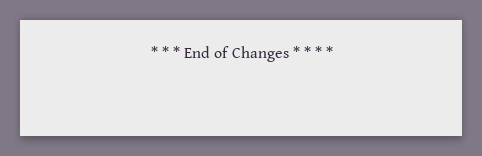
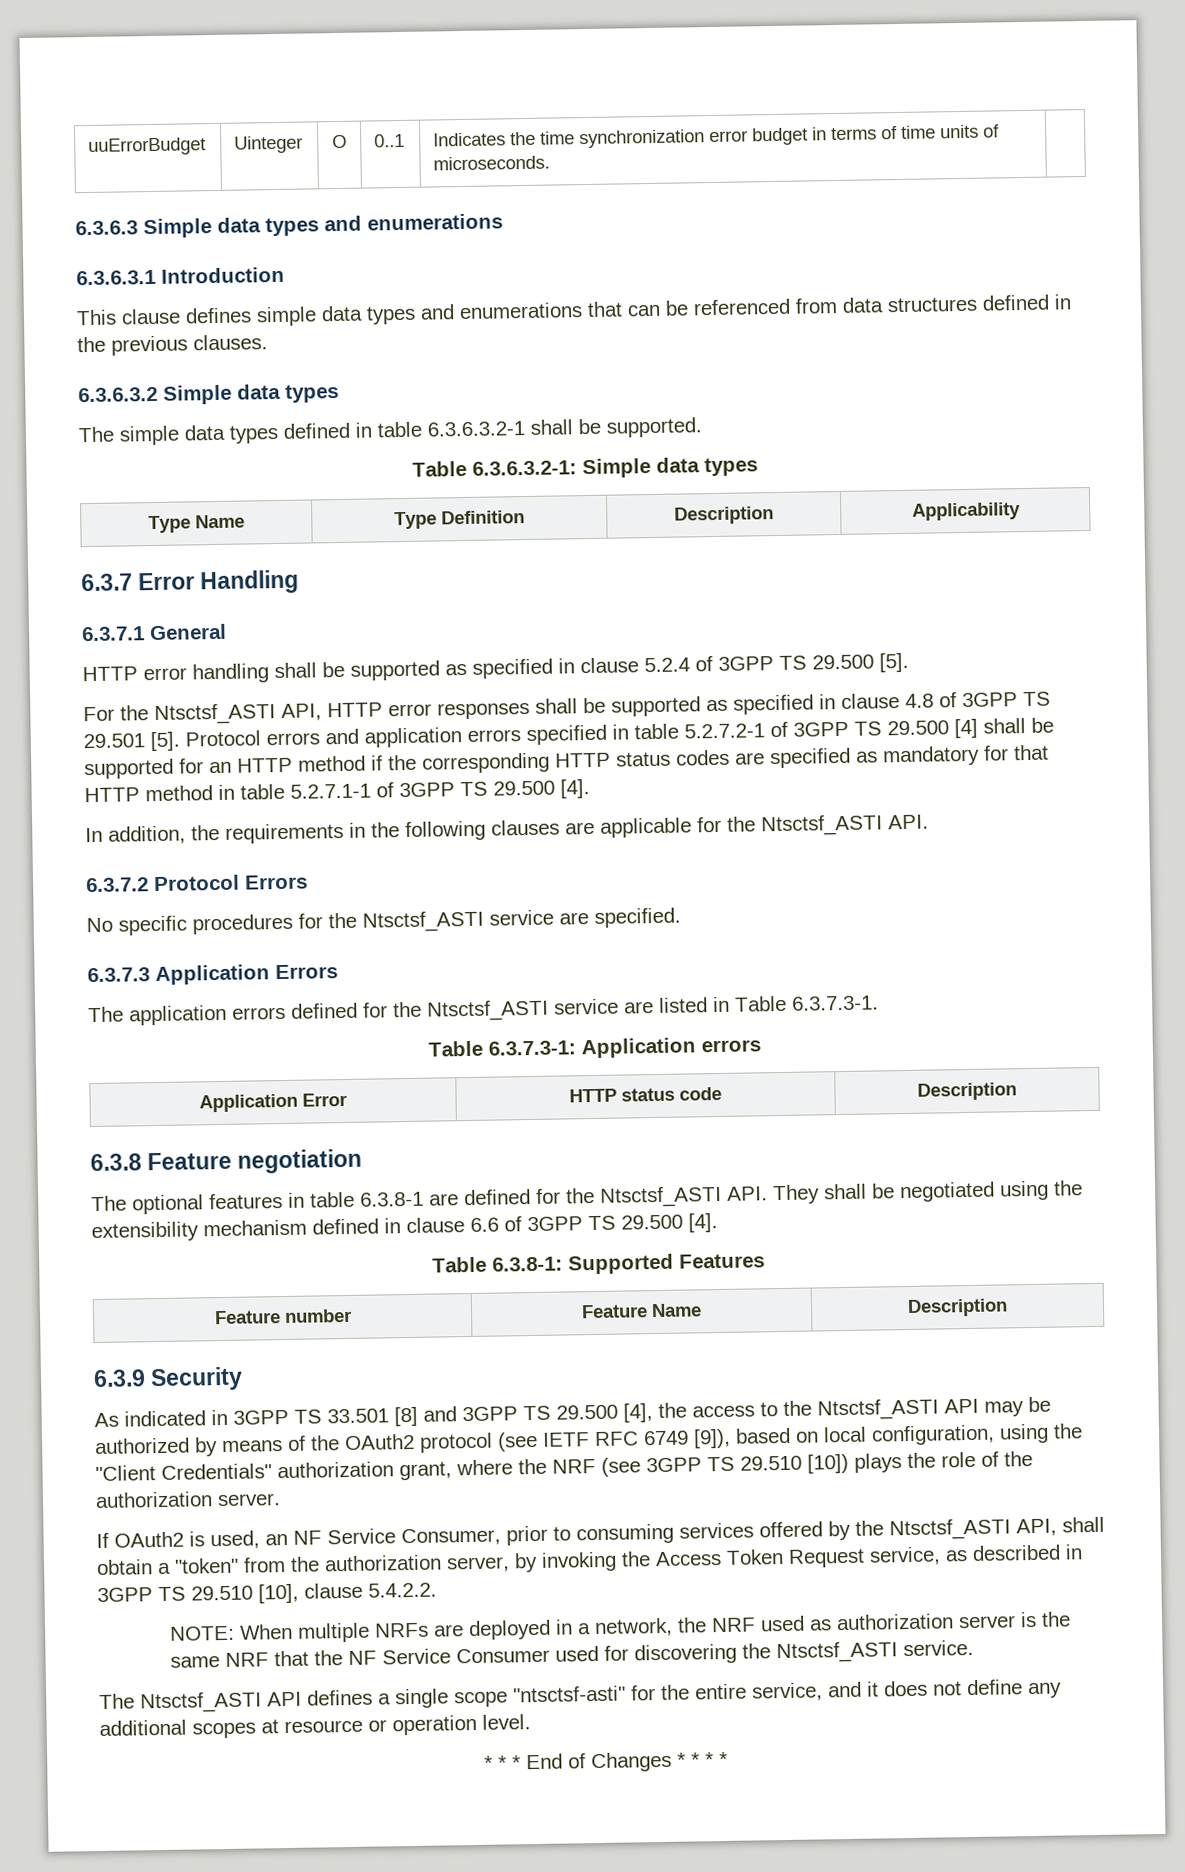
(150, 52) none -> [88,137,207,156] [234,135,304,154] [332,134,347,149] [374,133,406,148] [433,124,1001,149] [433,155,551,171] [75,213,503,239] [76,266,285,286] [76,294,1071,327] [77,334,268,356] [78,383,339,405] [78,417,702,446] [412,457,758,479] [148,514,245,534] [394,510,525,530] [674,506,774,525] [911,502,1021,521] [81,569,300,595] [81,623,227,642] [82,652,909,684] [83,691,1051,726] [83,717,1054,752] [84,744,1049,780] [84,779,590,803] [85,814,929,845] [86,874,308,893] [86,907,681,936] [87,964,338,986] [88,995,879,1026] [427,1037,761,1059] [199,1092,347,1113] [569,1086,722,1103] [917,1082,1017,1101] [90,1148,363,1174] [91,1180,1083,1215] [91,1213,718,1243] [431,1253,765,1275] [213,1308,352,1325] [581,1303,702,1319] [907,1298,1008,1317] [93,1366,244,1392] [94,1396,1051,1428] [95,1423,1083,1457] [95,1451,1033,1482] [95,1491,281,1509] [96,1516,1105,1550] [96,1544,1083,1576] [97,1582,437,1604] [170,1611,1072,1643] [170,1639,975,1668] [99,1679,1062,1714] [99,1714,531,1739] uuErrorBudget | Uinteger | O | 0..1 | Indicates the time synchronization error budget in terms of time units of microseconds. | // 6.3.6.3 Simple data types and enumerations // 6.3.6.3.1 Introduction // This clause defines simple data types and enumerations that can be referenced from data structures defined in the previous clauses. // 6.3.6.3.2 Simple data types // The simple data types defined in table 6.3.6.3.2-1 shall be supported. // Table 6.3.6.3.2-1: Simple data types // Type Name | Type Definition | Description | Applicability // 6.3.7 Error Handling // 6.3.7.1 General // HTTP error handling shall be supported as specified in clause 5.2.4 of 3GPP TS 29.500 [5]. // For the Ntsctsf_ASTI API, HTTP error responses shall be supported as specified in clause 4.8 of 3GPP TS 29.501 [5]. Protocol errors and application errors specified in table 5.2.7.2-1 of 3GPP TS 29.500 [4] shall be supported for an HTTP method if the corresponding HTTP status codes are specified as mandatory for that HTTP method in table 5.2.7.1-1 of 3GPP TS 29.500 [4]. // In addition, the requirements in the following clauses are applicable for the Ntsctsf_ASTI API. // 6.3.7.2 Protocol Errors // No specific procedures for the Ntsctsf_ASTI service are specified. // 6.3.7.3 Application Errors // The application errors defined for the Ntsctsf_ASTI service are listed in Table 6.3.7.3-1. // Table 6.3.7.3-1: Application errors // Application Error | HTTP status code | Description // 6.3.8 Feature negotiation // The optional features in table 6.3.8-1 are defined for the Ntsctsf_ASTI API. They shall be negotiated using the extensibility mechanism defined in clause 6.6 of 3GPP TS 29.500 [4]. // Table 6.3.8-1: Supported Features // Feature number | Feature Name | Description // 6.3.9 Security // As indicated in 3GPP TS 33.501 [8] and 3GPP TS 29.500 [4], the access to the Ntsctsf_ASTI API may be authorized by means of the OAuth2 protocol (see IETF RFC 6749 [9]), based on local configuration, using the "Client Credentials" authorization grant, where the NRF (see 3GPP TS 29.510 [10]) plays the role of the authorization server. // If OAuth2 is used, an NF Service Consumer, prior to consuming services offered by the Ntsctsf_ASTI API, shall obtain a "token" from the authorization server, by invoking the Access Token Request service, as described in 3GPP TS 29.510 [10], clause 5.4.2.2. // NOTE: When multiple NRFs are deployed in a network, the NRF used as authorization server is the same NRF that the NF Service Consumer used for discovering the Ntsctsf_ASTI service. // The Ntsctsf_ASTI API defines a single scope "ntsctsf-asti" for the entire service, and it does not define any additional scopes at resource or operation level. //

